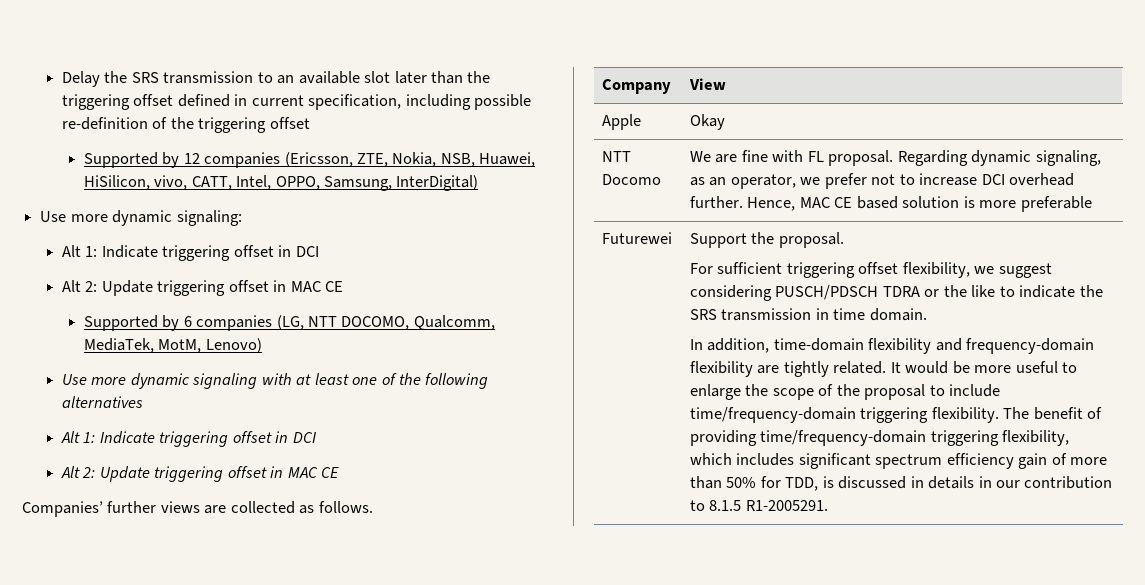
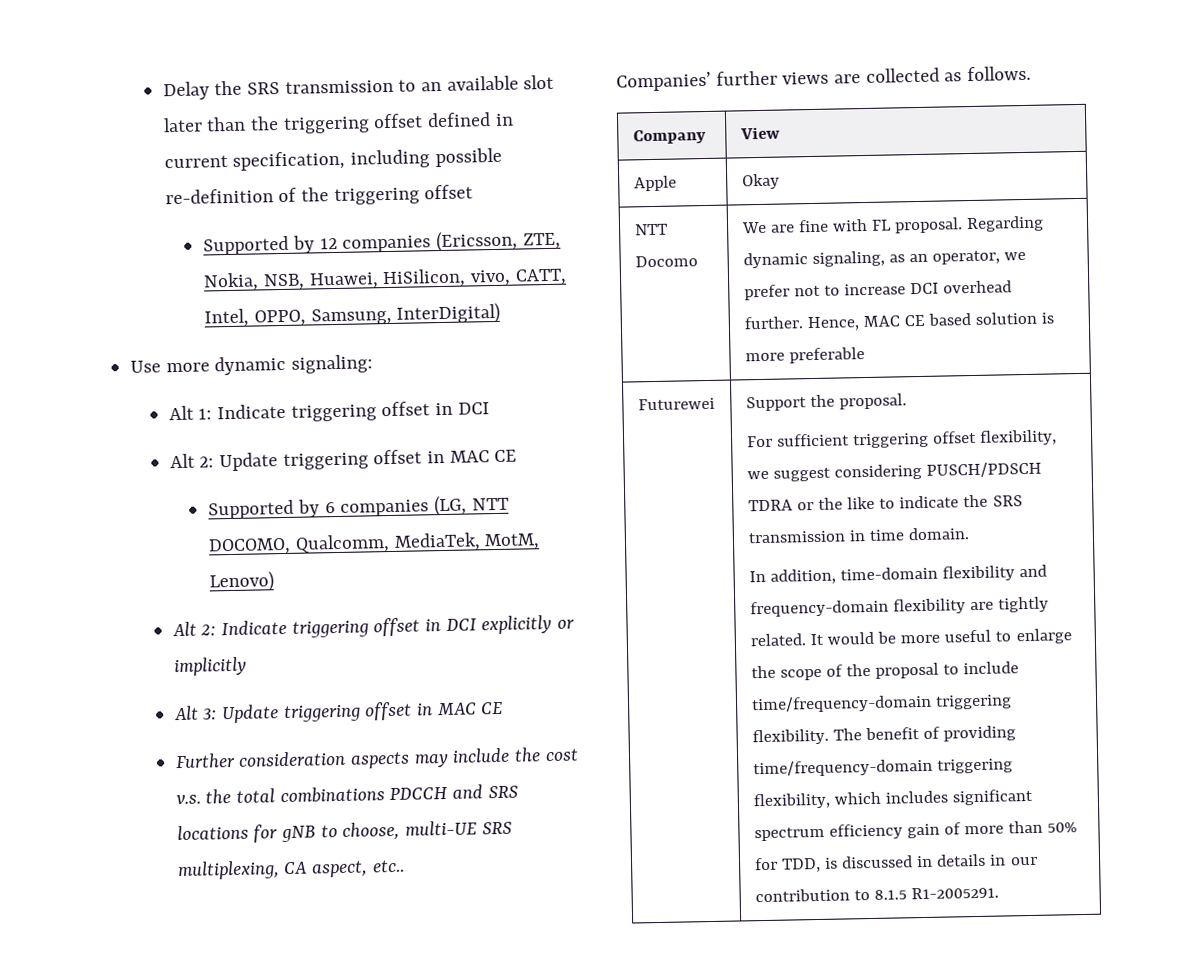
[61,373,489,389] [61,396,143,408] [60,431,317,447] [60,466,340,482] // Use more dynamic signaling with at least one of the following alternatives // Alt 1: Indicate triggering offset in DCI // Alt 2: Update triggering offset in MAC CE -> [171,614,576,638] [173,656,247,677] [172,701,504,724] [174,747,579,769] [175,784,518,805] [176,820,512,843] [176,859,405,881] // Alt 2: Indicate triggering offset in DCI explicitly or implicitly // Alt 3: Update triggering offset in MAC CE // Further consideration aspects may include the cost v.s. the total combinations PDCCH and SRS locations for gNB to choose, multi-UE SRS multiplexing, CA aspect, etc..

